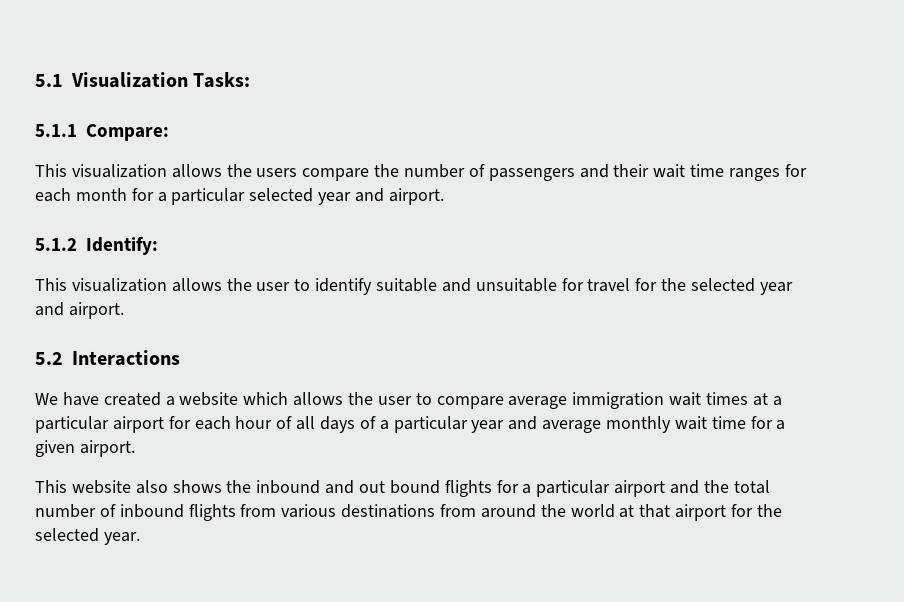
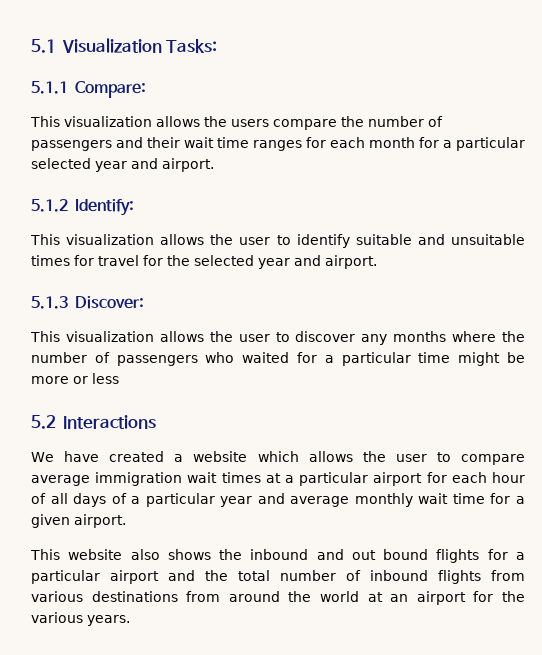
(557, 285) none -> [31,255,70,266] times
(124, 310) none -> [31,296,144,309] [30,331,525,345] [31,352,526,366] [31,373,119,384] // 5.1.3 Discover: // This visualization allows the user to discover any months where the number of passengers who waited for a particular time might be more or less
[639,504,671,518] that -> [390,594,409,602] an
[35,528,140,545] selected year. -> [31,612,130,626] various years.

